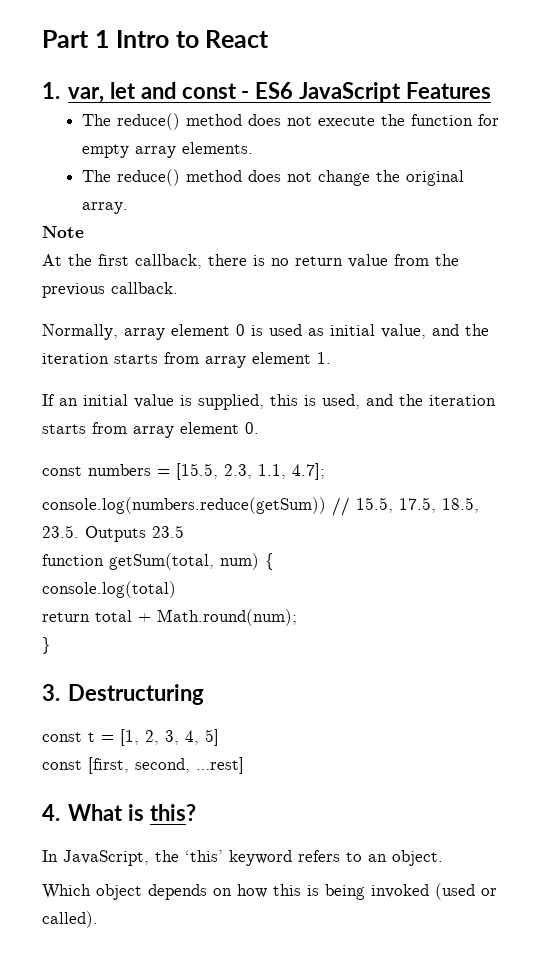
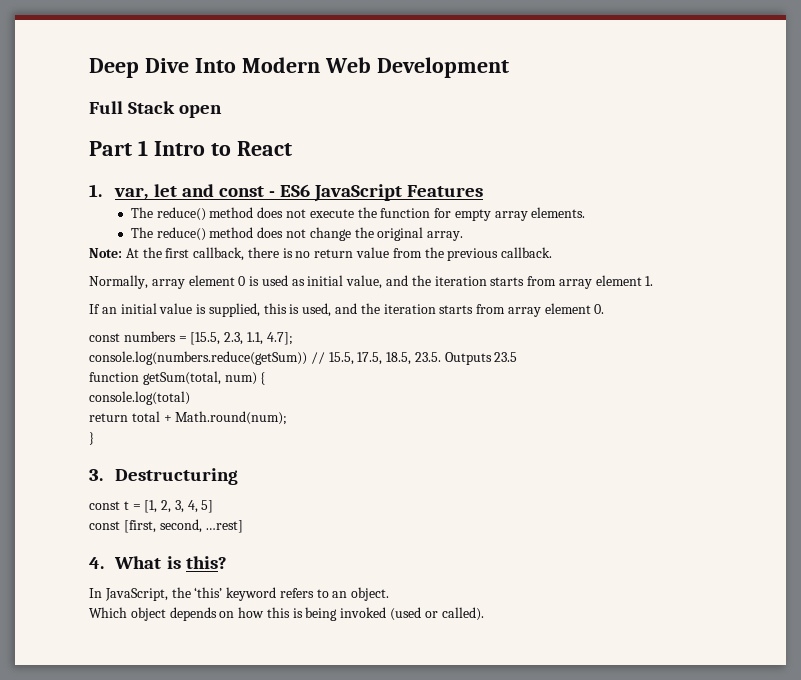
(42, 39) none -> [89,57,509,78] [89,101,223,118] Deep Dive Into Modern Web Development // Full Stack open //
[42,226,84,238] Note // -> [89,248,122,258] Note:

